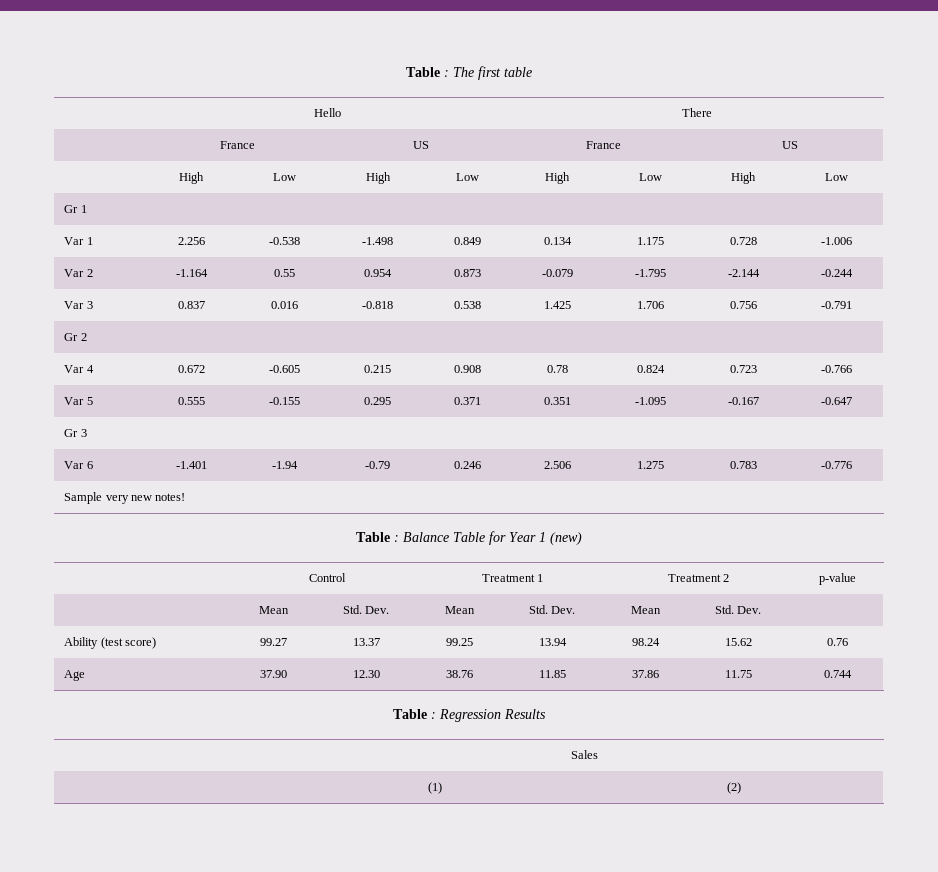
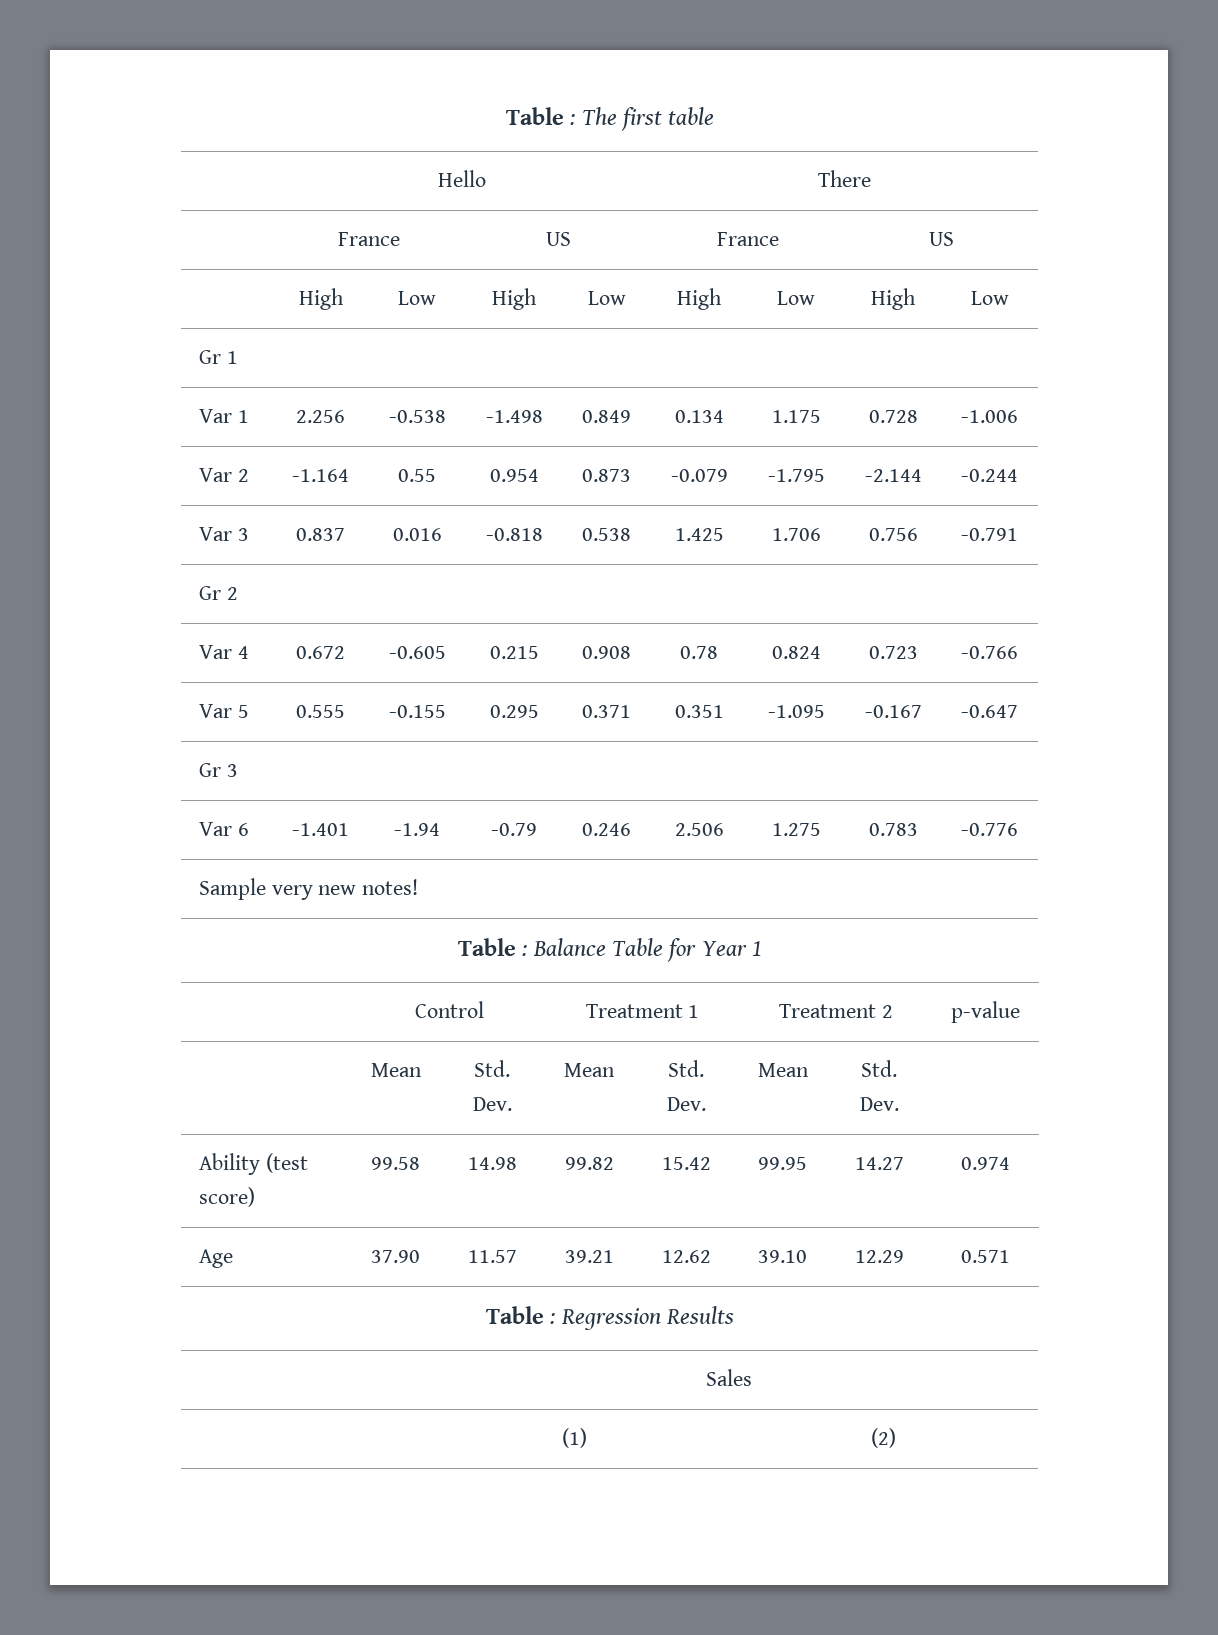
[550,532,582,545] (new) -> (763, 948) none
[259,638,287,646] [352,638,380,646] [445,638,473,646] [538,638,567,646] [631,638,660,646] [724,638,752,646] [827,638,848,646] [64,670,86,681] [259,670,287,678] [352,670,380,678] [445,670,473,678] [538,670,566,678] [631,670,659,678] [724,670,752,678] [824,670,852,678] 99.27 | 13.37 | 99.25 | 13.94 | 98.24 | 15.62 | 0.76 // Age | 37.90 | 12.30 | 38.76 | 11.85 | 37.86 | 11.75 | 0.744 -> [371,1157,420,1170] [467,1157,517,1170] [564,1157,614,1170] [661,1157,711,1170] [758,1157,807,1170] [854,1157,904,1170] [961,1157,1010,1170] [198,1249,233,1268] [371,1250,420,1263] [467,1250,517,1263] [564,1250,614,1263] [661,1250,711,1263] [758,1250,807,1263] [854,1250,904,1263] [961,1250,1010,1263] 99.58 | 14.98 | 99.82 | 15.42 | 99.95 | 14.27 | 0.974 // Age | 37.90 | 11.57 | 39.21 | 12.62 | 39.10 | 12.29 | 0.571

